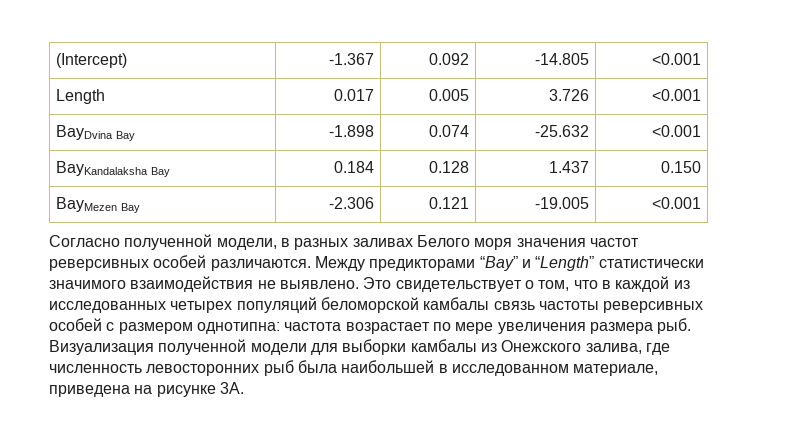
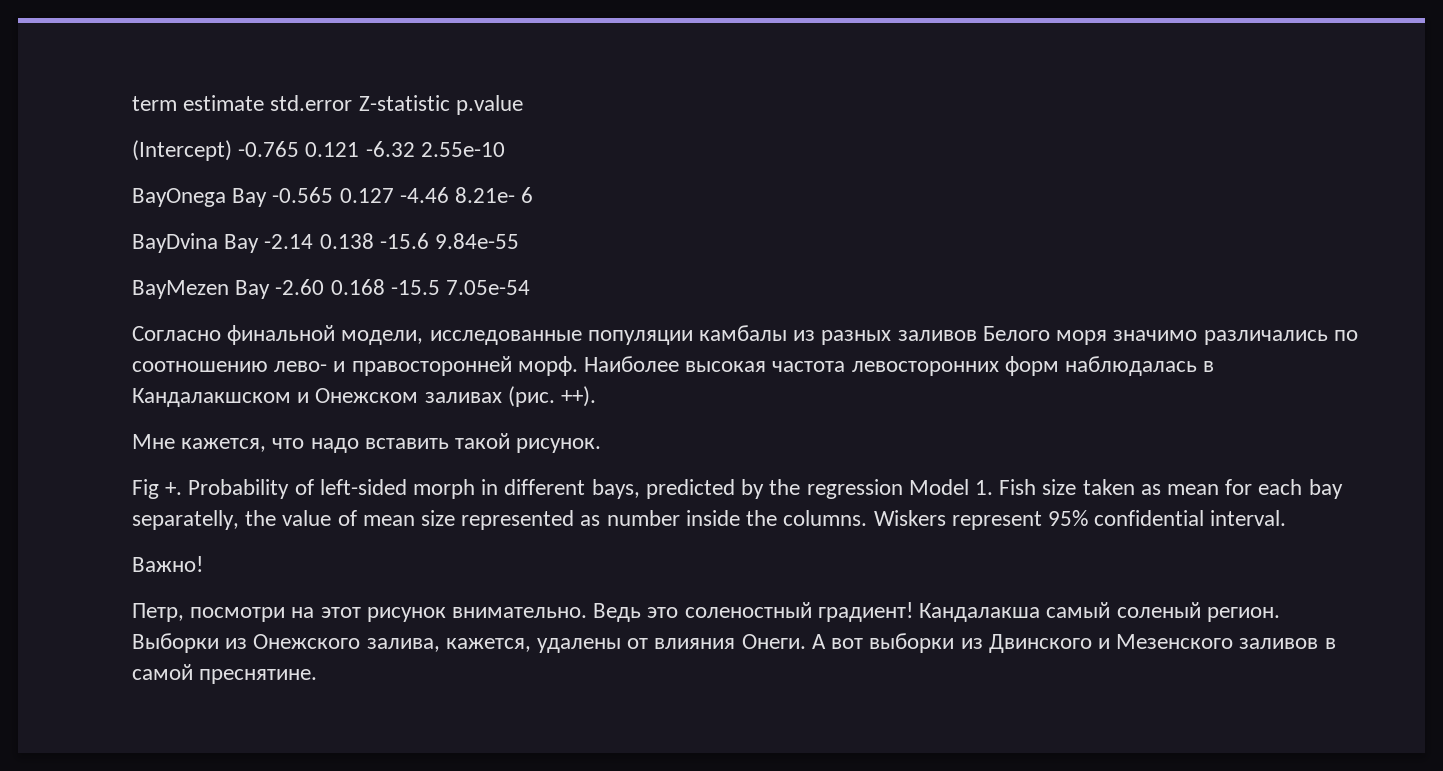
[56,53,128,68] [328,53,374,65] [428,53,469,65] [534,53,589,65] [651,53,701,65] [56,89,106,104] [333,89,374,101] [428,89,469,101] [548,89,589,101] [651,89,701,101] [56,125,136,141] [328,125,374,137] [428,125,469,137] [534,125,589,137] [651,125,701,137] [56,161,171,177] [333,161,374,173] [428,161,469,173] [548,161,589,173] [660,161,701,173] [56,197,141,213] [328,197,374,209] [428,197,469,209] [534,197,589,209] [651,197,701,209] [49,234,639,250] [49,255,704,271] [49,276,690,292] [49,297,704,313] [49,318,692,334] [49,339,670,355] [49,360,659,376] [49,382,244,397] (Intercept) | -1.367 | 0.092 | -14.805 | <0.001 // Length | 0.017 | 0.005 | 3.726 | <0.001 // BayDvina Bay | -1.898 | 0.074 | -25.632 | <0.001 // BayKandalaksha Bay | 0.184 | 0.128 | 1.437 | 0.150 // BayMezen Bay | -2.306 | 0.121 | -19.005 | <0.001 // Согласно полученной модели, в разных заливах Белого моря значения частот реверсивных особей различаются. Между предикторами “Bay” и “Length” статистически значимого взаимодействия не выявлено. Это свидетельствует о том, что в каждой из исследованных четырех популяций беломорской камбалы связь частоты реверсивных особей с размером однотипна: частота возрастает по мере увеличения размера рыб. Визуализация полученной модели для выборки камбалы из Онежского залива, где численность левосторонних рыб была наибольшей в исследованном материале, приведена на рисунке 3А. -> [132,95,523,115] [132,140,505,161] [132,187,534,207] [132,233,520,253] [132,279,531,299] [132,325,1358,345] [132,356,1215,376] [132,386,597,407] [132,433,602,453] [132,479,1343,499] [132,510,1287,530] [132,556,203,572] [132,602,1280,622] [132,633,1336,653] [132,664,318,684] term estimate std.error Z-statistic p.value // (Intercept) -0.765 0.121 -6.32 2.55e-10 // BayOnega Bay -0.565 0.127 -4.46 8.21e- 6 // BayDvina Bay -2.14 0.138 -15.6 9.84e-55 // BayMezen Bay -2.60 0.168 -15.5 7.05e-54 // Согласно финальной модели, исследованные популяции камбалы из разных заливов Белого моря значимо различались по соотношению лево- и правосторонней морф. Наиболее высокая частота левосторонних форм наблюдалась в Кандалакшском и Онежском заливах (рис. ++). // Мне кажется, что надо вставить такой рисунок. // Fig +. Probability of left-sided morph in different bays, predicted by the regression Model 1. Fish size taken as mean for each bay separatelly, the value of mean size represented as number inside the columns. Wiskers represent 95% confidential interval. // Важно! // Петр, посмотри на этот рисунок внимательно. Ведь это соленостный градиент! Кандалакша самый соленый регион. Выборки из Онежского залива, кажется, удалены от влияния Онеги. А вот выборки из Двинского и Мезенского заливов в самой преснятине.

